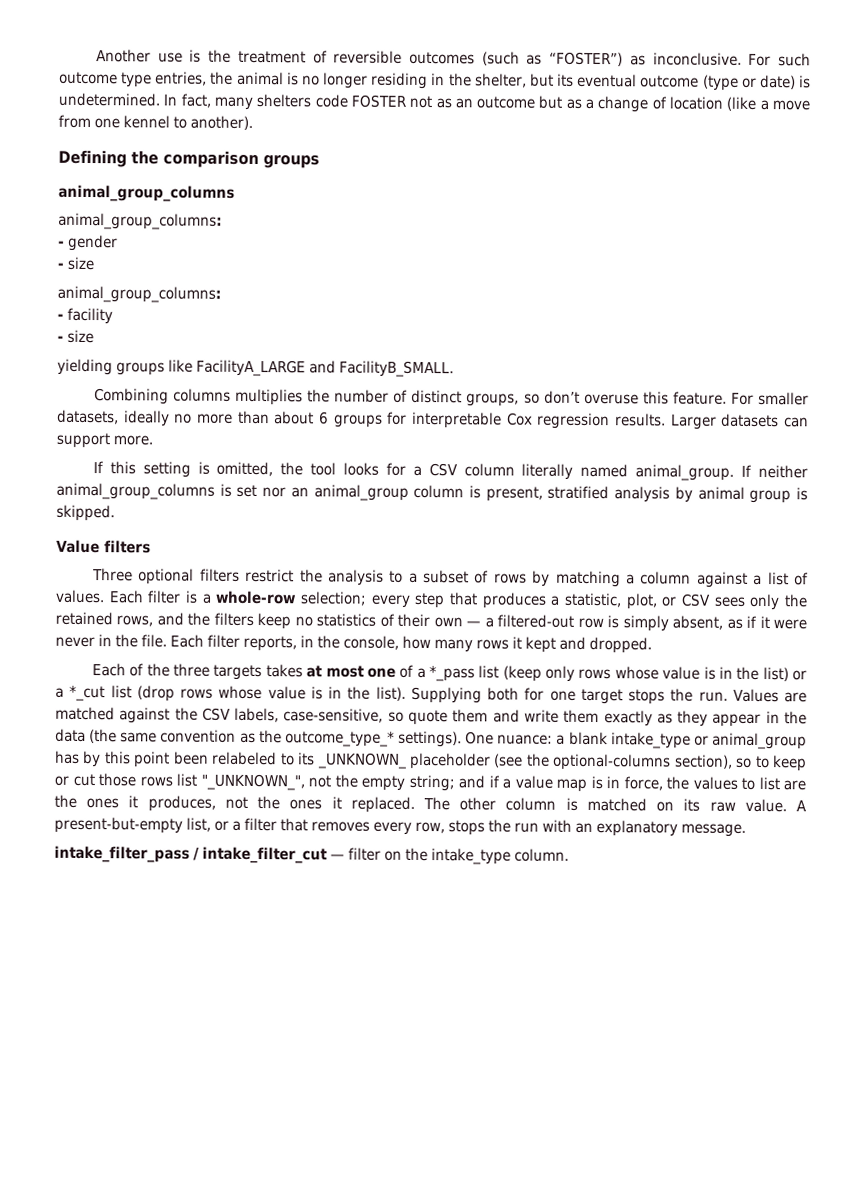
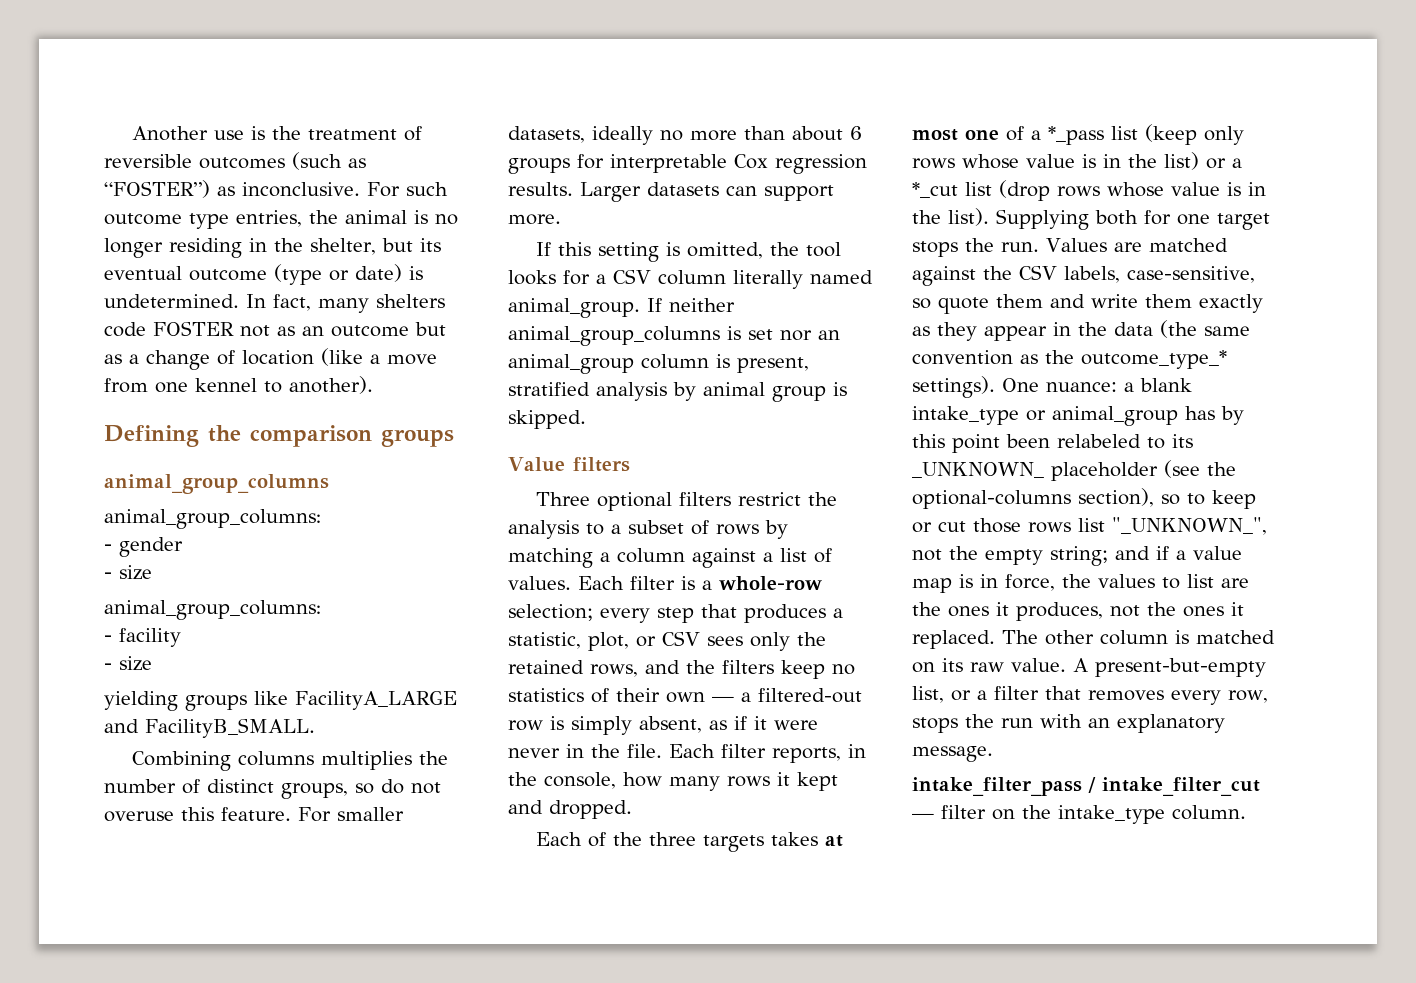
[543,390,580,404] don’t -> [381,779,441,794] do not

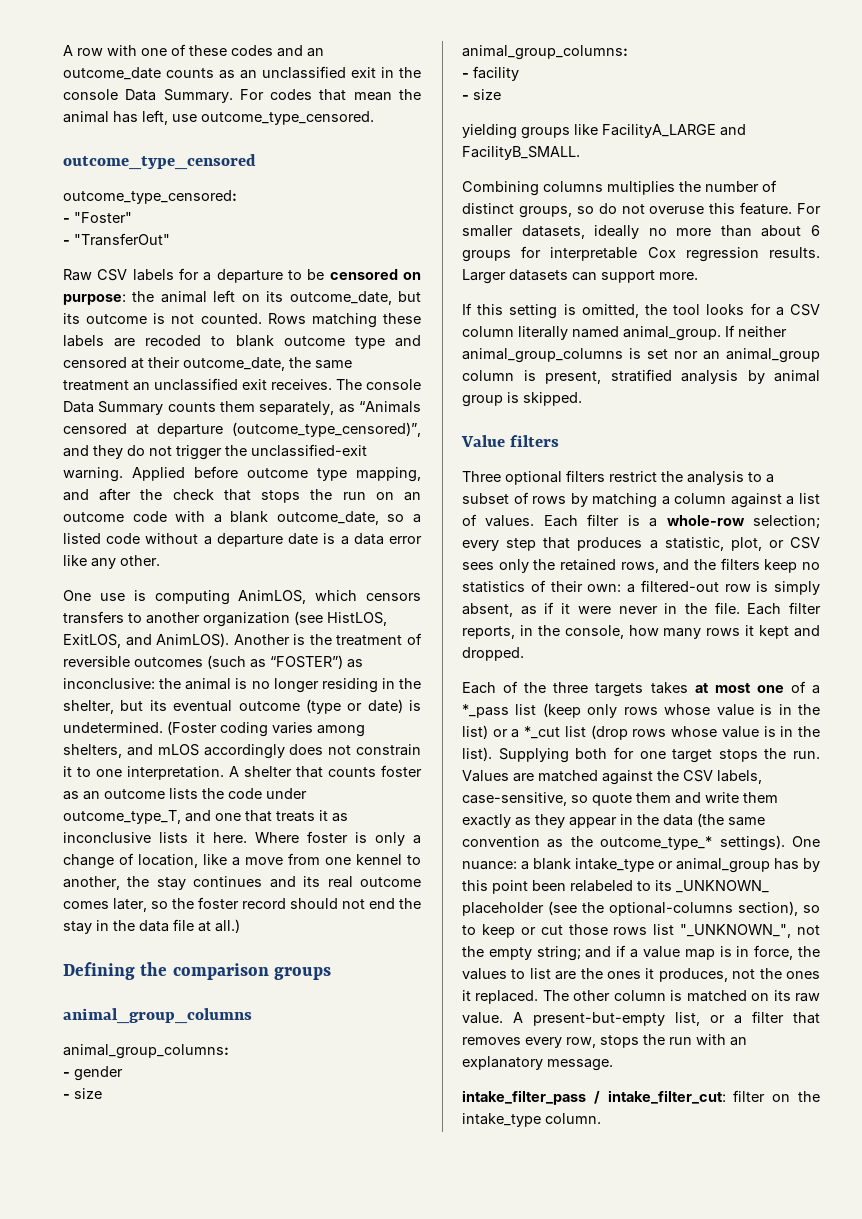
[132,126,245,141] Another use -> [63,44,324,57] [63,66,421,80] [63,89,421,103] [63,110,374,125] [63,154,256,170] [63,190,237,204] [63,212,132,223] [63,233,170,246] [63,268,421,283] [63,290,421,305] [63,313,421,328] [63,335,421,349] [63,357,352,371] [63,378,421,391] [63,401,421,415] [63,422,421,437] [63,444,367,460] [63,466,421,482] [63,488,422,503] [63,511,421,525] [63,533,423,547] [63,555,160,569] [63,590,421,605] [63,611,387,627] [63,633,290,648] A row with one of these codes and an outcome_date counts as an unclassified exit in the console Data Summary. For codes that mean the animal has left, use outcome_type_censored. // outcome_type_censored // outcome_type_censored: // - "Foster" // - "TransferOut" // Raw CSV labels for a departure to be censored on purpose: the animal left on its outcome_date, but its outcome is not counted. Rows matching these labels are recoded to blank outcome type and censored at their outcome_date, the same treatment an unclassified exit receives. The console Data Summary counts them separately, as “Animals censored at departure (outcome_type_censored)”, and they do not trigger the unclassified-exit warning. Applied before outcome type mapping, and after the check that stops the run on an outcome code with a blank outcome_date, so a listed code without a departure date is a data error like any other. // One use is computing AnimLOS, which censors transfers to another organization (see HistLOS, ExitLOS, and AnimLOS). Another
[242,182,448,197] [104,210,302,229] inconclusive. For such outcome type entries, -> [63,678,155,689] inconclusive:
[246,294,445,313] [104,321,446,337] [104,354,122,364] In fact, many shelters code FOSTER not as an outcome but as -> [167,721,365,737] [63,744,421,759] [63,765,422,780] [63,788,307,800] [63,810,348,824] [63,831,405,846] (Foster coding varies among shelters, and mLOS accordingly does not constrain it to one interpretation. A shelter that counts foster as an outcome lists the code under outcome_type_T, and one that treats it as inconclusive lists it here. Where foster is only
[242,348,363,366] location (like -> [138,854,227,868] location, like
[289,376,373,394] another). -> [63,876,421,890] [63,897,421,912] [63,919,240,934] another, the stay continues and its real outcome comes later, so the foster record should not end the stay in the data file at all.)
[666,692,734,703] own — -> [587,584,622,592] own:
[1102,777,1260,796] [912,813,934,819] intake_filter_cut — -> [607,1090,726,1104] intake_filter_cut:

